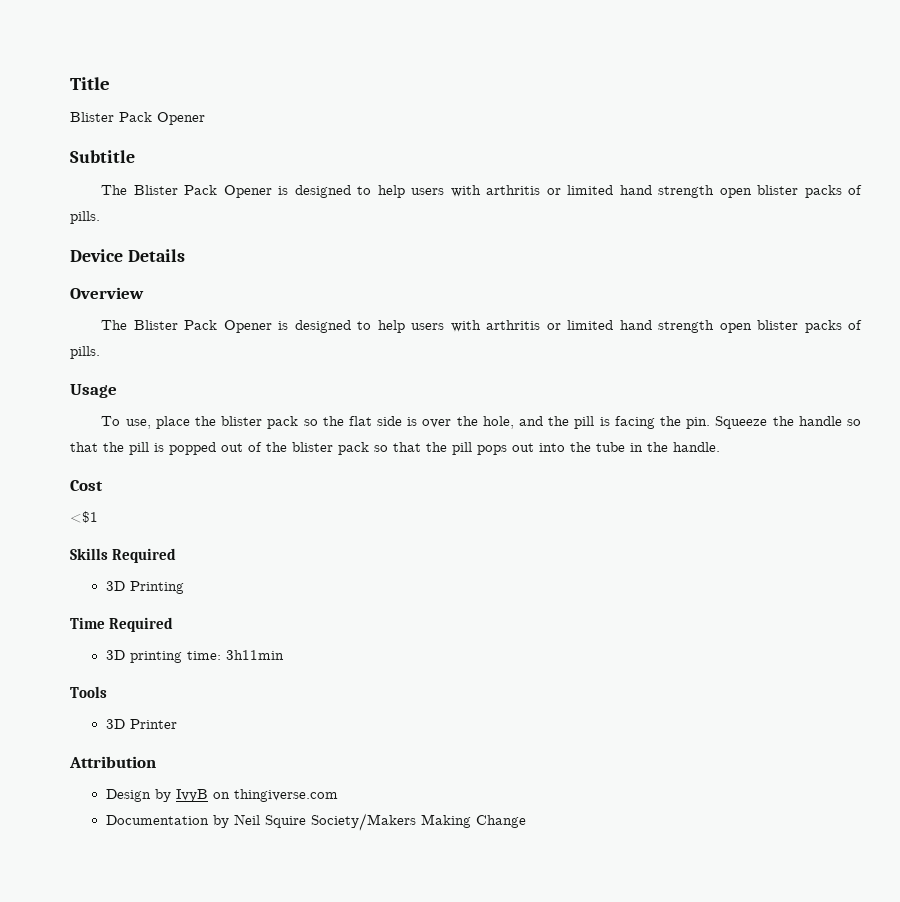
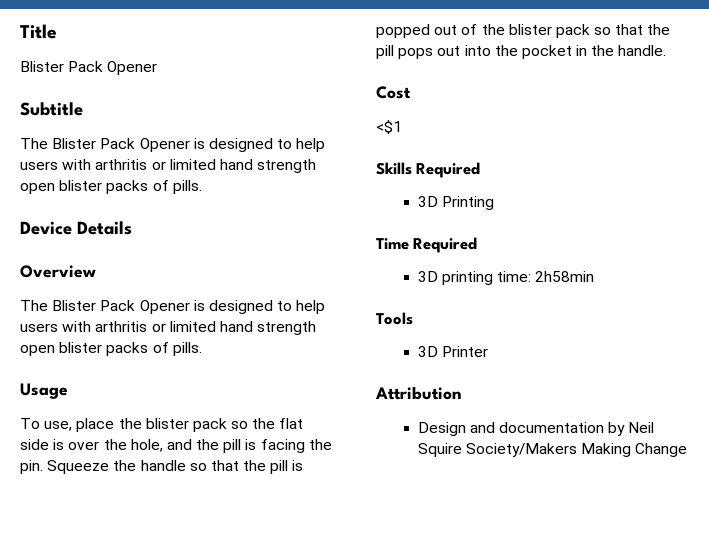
[596,442,625,452] tube -> [521,45,572,59] pocket
[225,650,284,660] 3h11min -> [535,271,595,282] 2h58min
[154,789,338,802] [105,815,209,825] by IvyB on thingiverse.com // Documentation -> [469,422,604,433] and documentation

